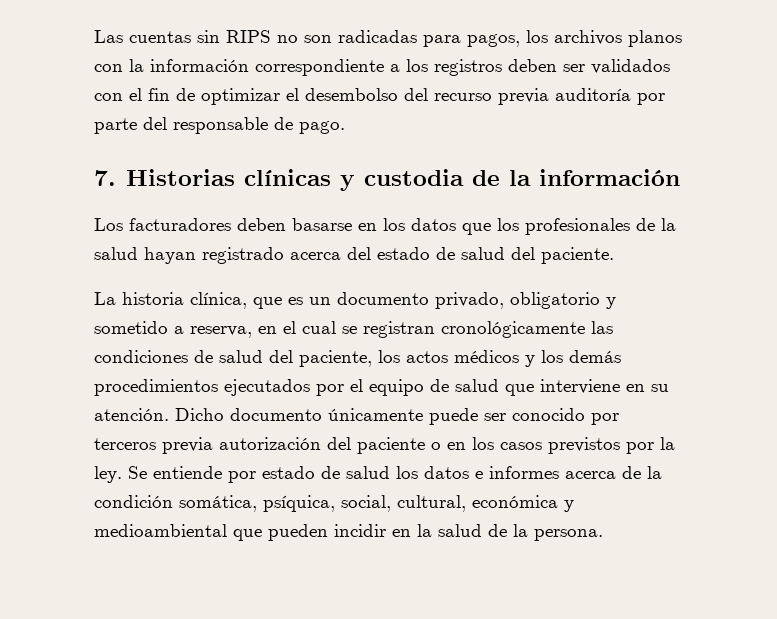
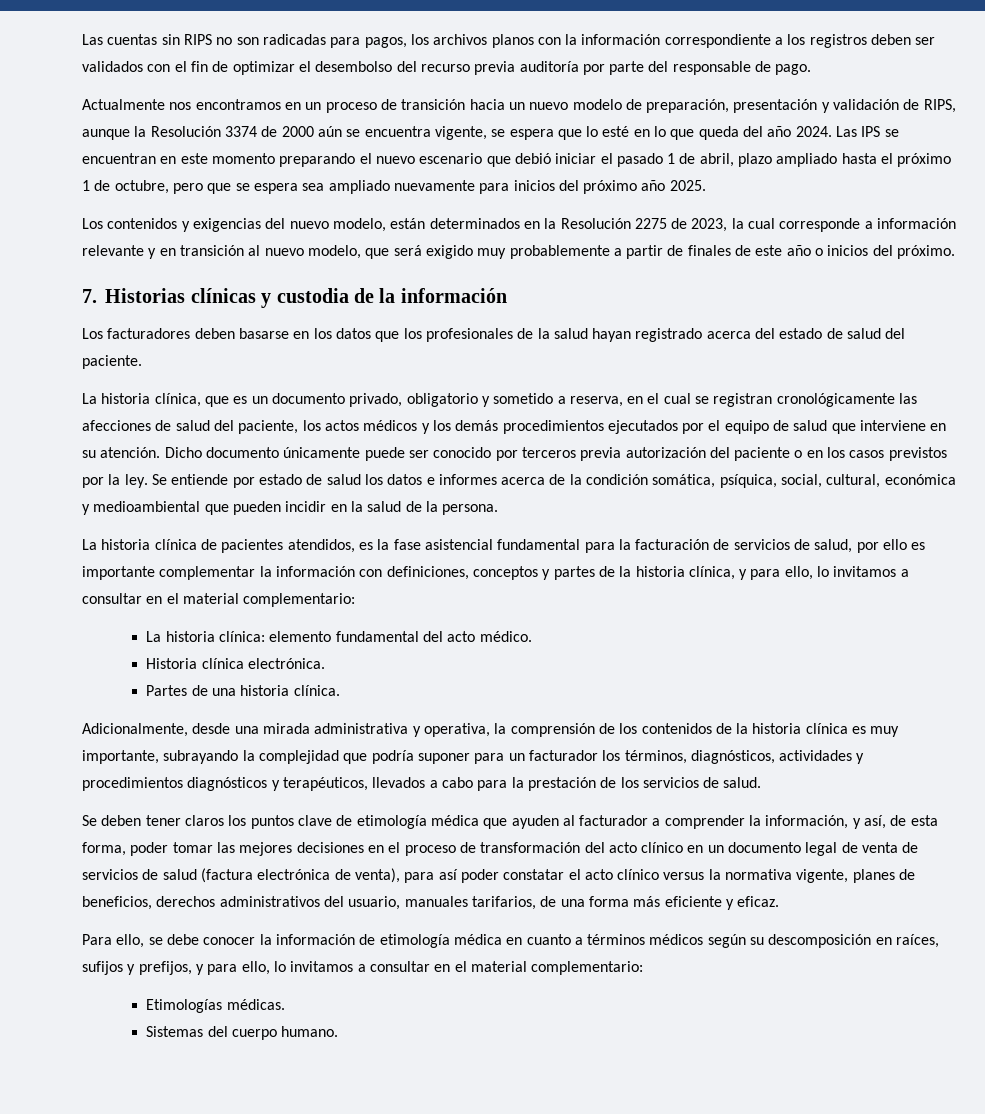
(345, 127) none -> [82,99,956,113] [82,126,899,140] [82,153,952,167] [82,180,706,194] [82,218,957,232] [82,245,956,259] // Actualmente nos encontramos en un proceso de transición hacia un nuevo modelo de preparación, presentación y validación de RIPS, aunque la Resolución 3374 de 2000 aún se encuentra vigente, se espera que lo esté en lo que queda del año 2024. Las IPS se encuentran en este momento preparando el nuevo escenario que debió iniciar el pasado 1 de abril, plazo ampliado hasta el próximo 1 de octubre, pero que se espera sea ampliado nuevamente para inicios del próximo año 2025. // Los contenidos y exigencias del nuevo modelo, están determinados en la Resolución 2275 de 2023, la cual corresponde a información relevante y en transición al nuevo modelo, que será exigido muy probablemente a partir de finales de este año o inicios del próximo.
[94,350,188,363] condiciones -> [82,420,151,431] afecciones
(603, 535) none -> [82,539,926,553] [82,566,909,580] [82,593,356,607] [146,631,532,642] [146,658,325,669] [146,685,340,696] [82,723,900,737] [82,750,865,764] [82,777,762,791] [82,815,938,829] [82,842,919,856] [82,868,916,883] [82,896,780,910] [82,934,940,948] [82,961,644,975] [146,999,285,1013] [146,1026,339,1040] // La historia clínica de pacientes atendidos, es la fase asistencial fundamental para la facturación de servicios de salud, por ello es importante complementar la información con definiciones, conceptos y partes de la historia clínica, y para ello, lo invitamos a consultar en el material complementario: // La historia clínica: elemento fundamental del acto médico. // Historia clínica electrónica. // Partes de una historia clínica. // Adicionalmente, desde una mirada administrativa y operativa, la comprensión de los contenidos de la historia clínica es muy importante, subrayando la complejidad que podría suponer para un facturador los términos, diagnósticos, actividades y procedimientos diagnósticos y terapéuticos, llevados a cabo para la prestación de los servicios de salud. // Se deben tener claros los puntos clave de etimología médica que ayuden al facturador a comprender la información, y así, de esta forma, poder tomar las mejores decisiones en el proceso de transformación del acto clínico en un documento legal de venta de servicios de salud (factura electrónica de venta), para así poder constatar el acto clínico versus la normativa vigente, planes de beneficios, derechos administrativos del usuario, manuales tarifarios, de una forma más eficiente y eficaz. // Para ello, se debe conocer la información de etimología médica en cuanto a términos médicos según su descomposición en raíces, sufijos y prefijos, y para ello, lo invitamos a consultar en el material complementario: // Etimologías médicas. // Sistemas del cuerpo humano.

